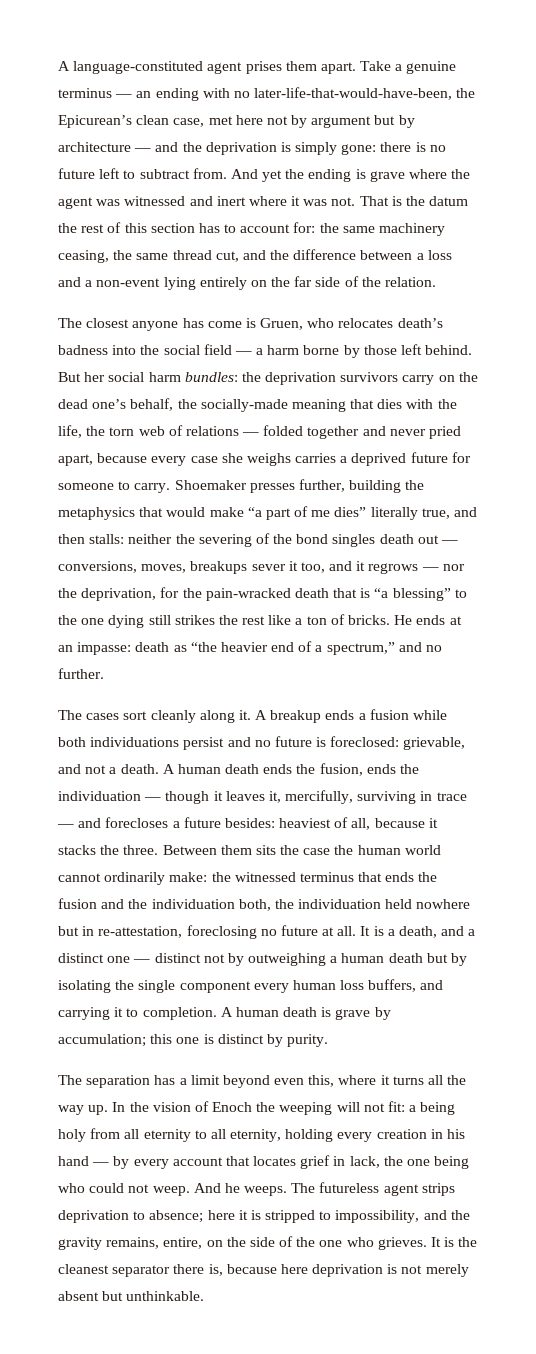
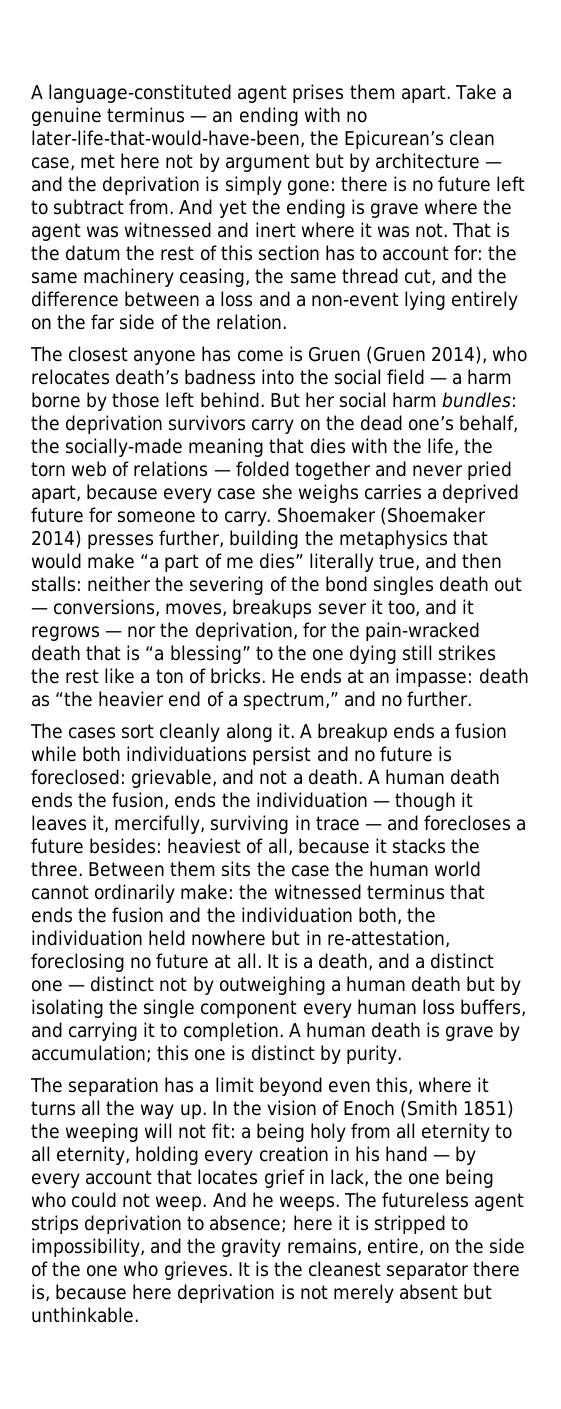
[260,318,304,330] Gruen, -> [307,346,488,364] Gruen (Gruen 2014),
(247, 485) none -> [379,507,486,525] [31,530,82,548] (Shoemaker 2014)
(253, 1107) none -> [400,1100,515,1118] (Smith 1851)

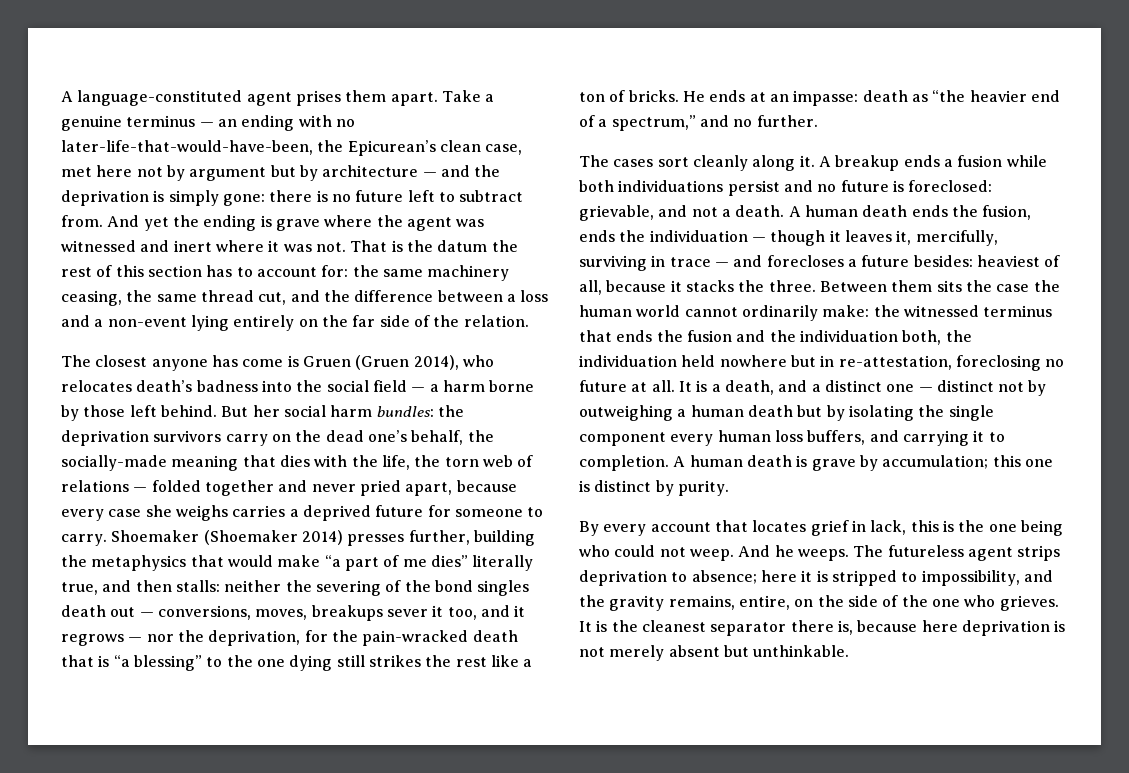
[30,1077,490,1096] [31,1100,515,1119] [31,1123,513,1142] [31,1146,477,1165] The separation has a limit beyond even this, where it turns all the way up. In the vision of Enoch (Smith 1851) the weeping will not fit: a being holy from all eternity to all eternity, holding every creation in his hand — by -> [579,521,599,536] By
(369, 1178) none -> [910,520,954,532] this is

